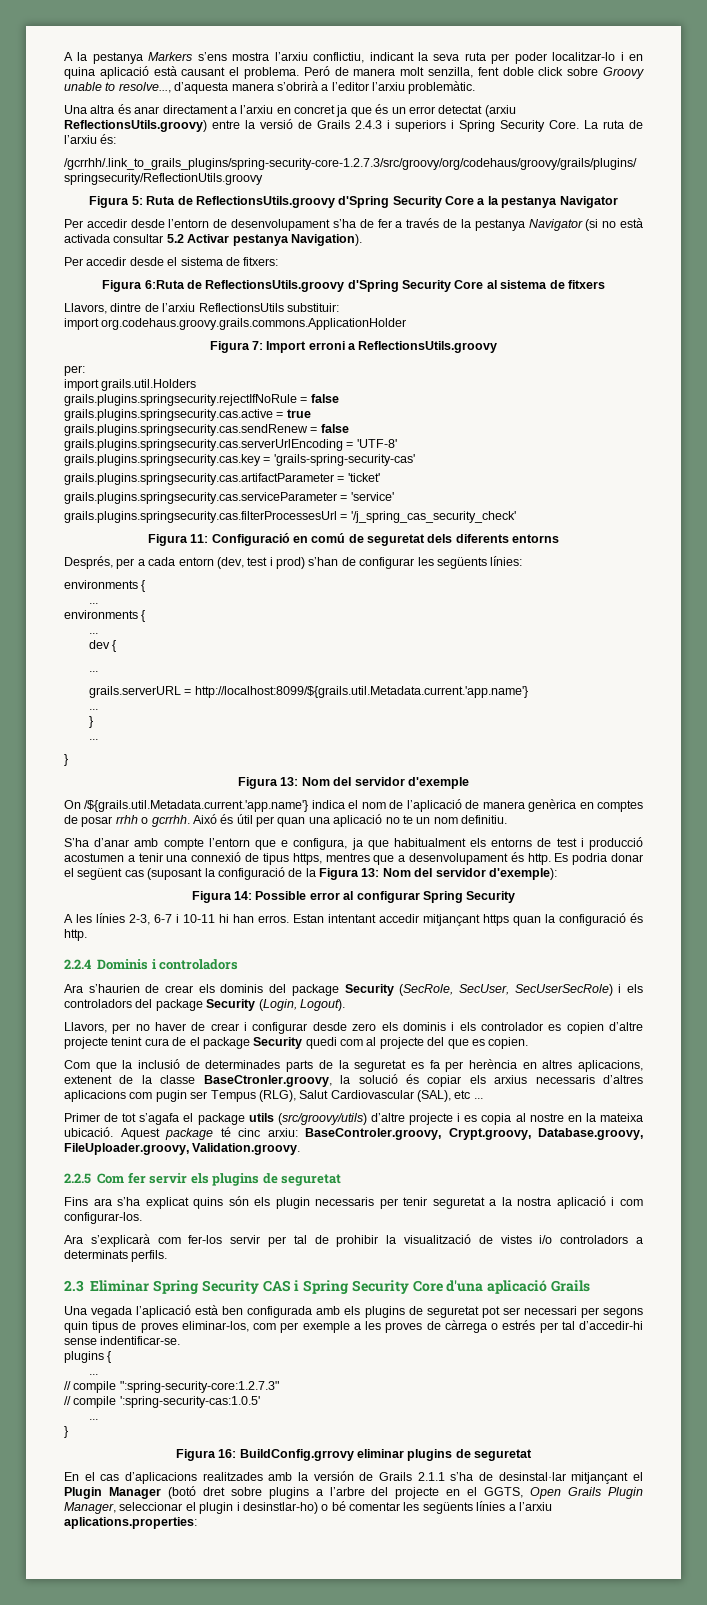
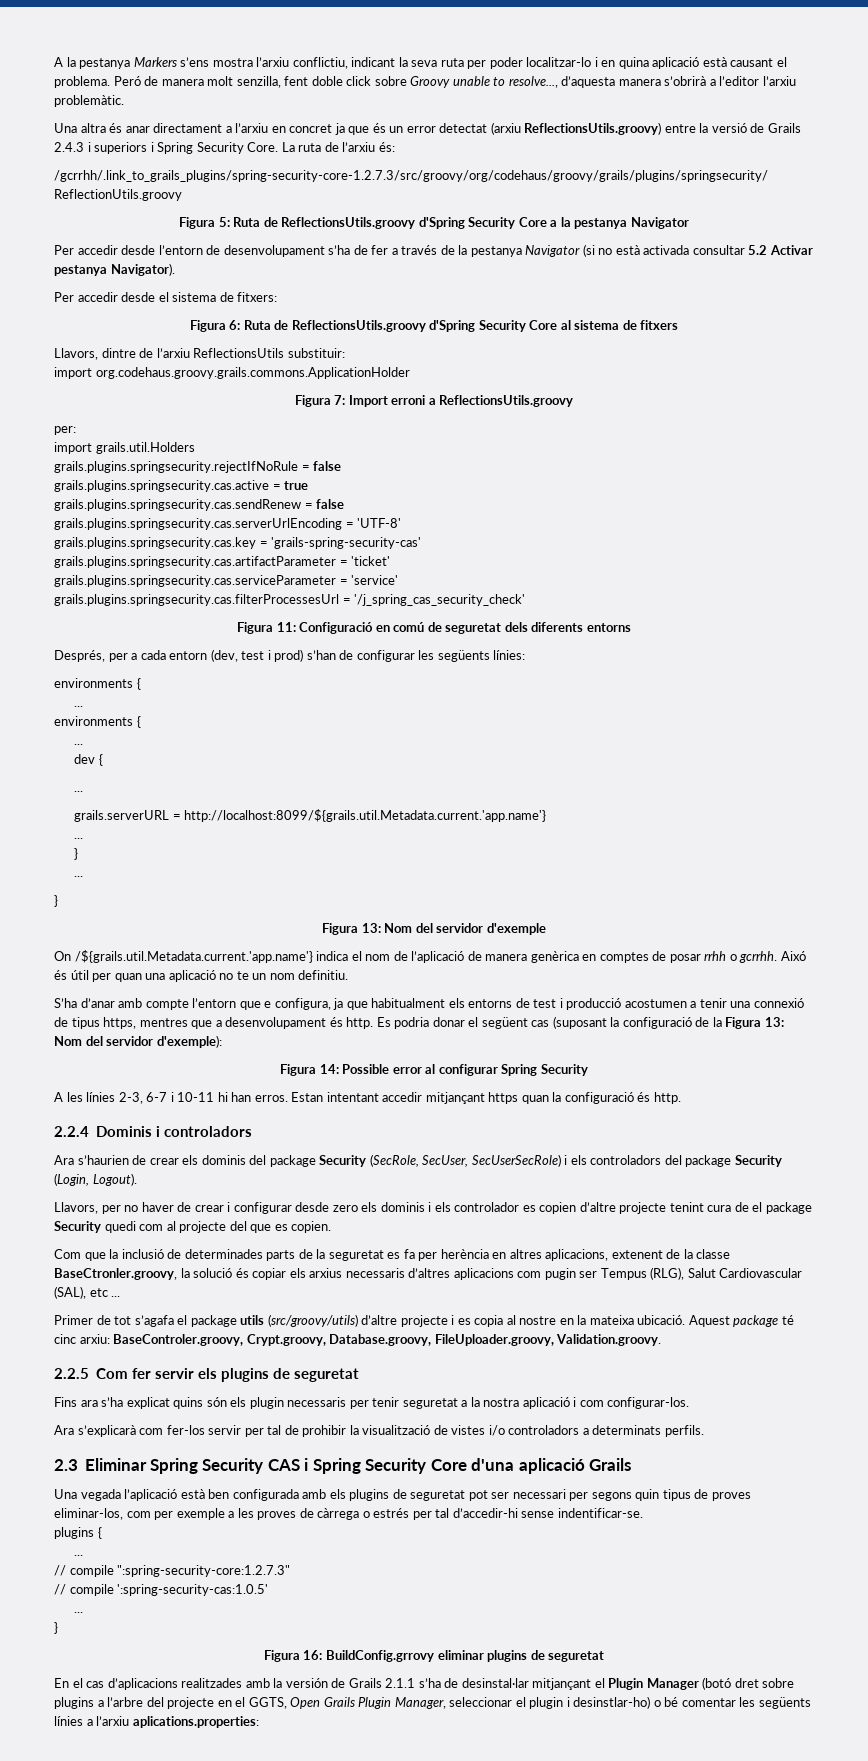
[290,234,362,246] Navigation). -> [110,263,175,276] Navigator).
[144,280,185,289] 6:Ruta -> [229,320,271,330] 6: Ruta

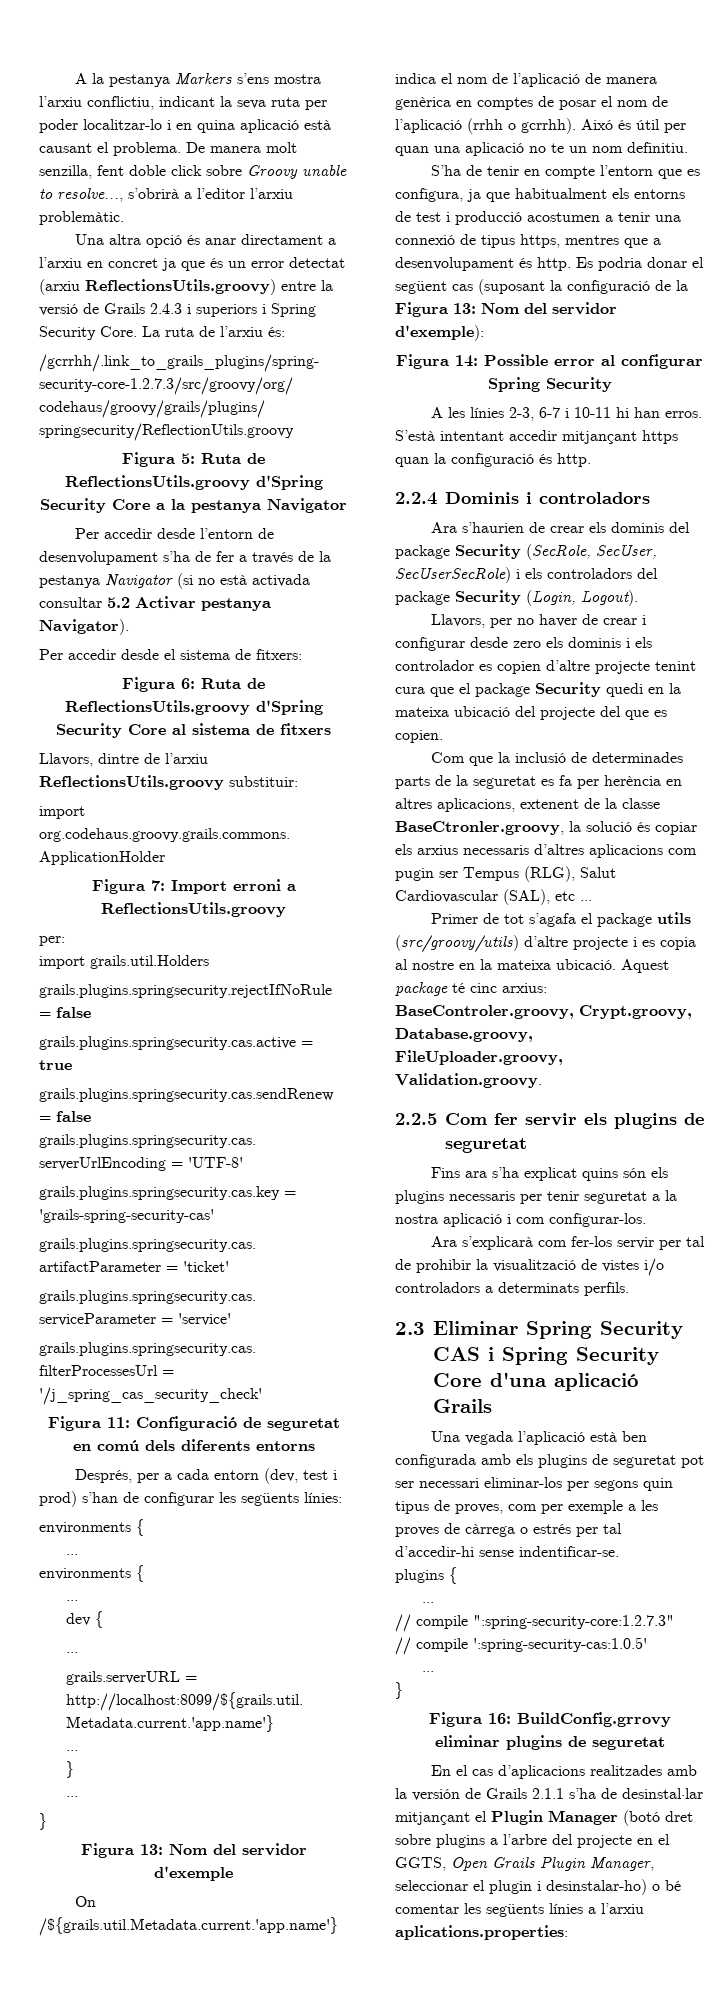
[113,76,159,86] Peró de -> [186,142,205,153] De
[561,76,661,88] d’aquesta manera -> (123, 195) none
(106, 128) none -> [145,235,182,248] opció
[193,348,285,358] ReflectionsUtils -> [39,775,224,790] ReflectionsUtils.groovy
[375,622,502,634] en comú de seguretat -> [242,1417,340,1431] [72,1440,139,1451] de seguretat en comú
[704,951,778,963] rrhh o gcrrhh. -> [601,96,668,107] [395,118,576,134] el nom de l’aplicació (rrhh o gcrrhh).
[80,998,143,1008] d’anar amb -> [465,165,540,176] de tenir en
[264,1001,272,1008] e -> [686,169,700,176] es
[291,1092,324,1102] Estan -> [395,430,435,441] S’està
[734,1202,749,1212] de -> [430,687,454,697] que
[139,1221,176,1231] com al -> [648,683,681,694] [395,706,536,717] en la mateixa ubicació del
[79,1334,110,1344] arxiu: -> [502,983,547,993] arxius:
[249,1397,284,1409] plugin -> [395,1190,444,1204] plugins
(566, 1494) none -> [484,1477,562,1488] eliminar-los
[711,1492,751,1501] [54,1508,123,1520] proves eliminar-los, -> [455,1504,503,1514] proves,
[573,1696,651,1709] desinstlar-ho) -> [546,1879,647,1895] desinstalar-ho)

